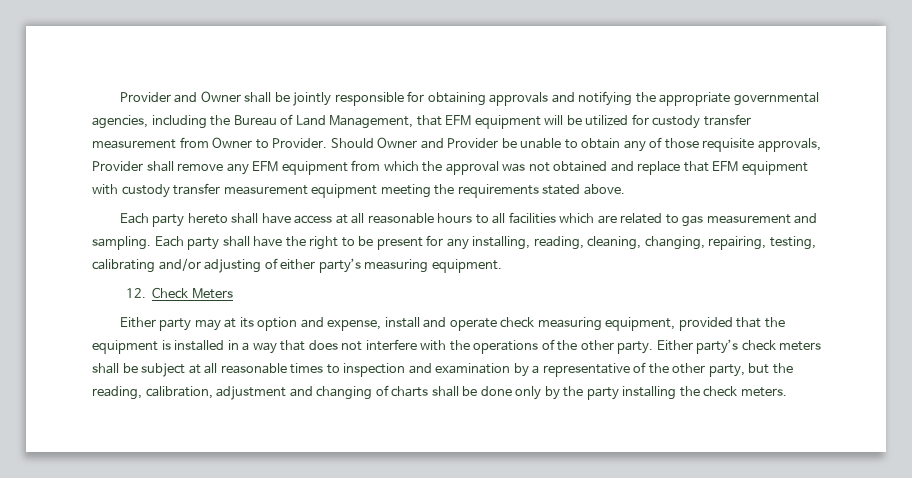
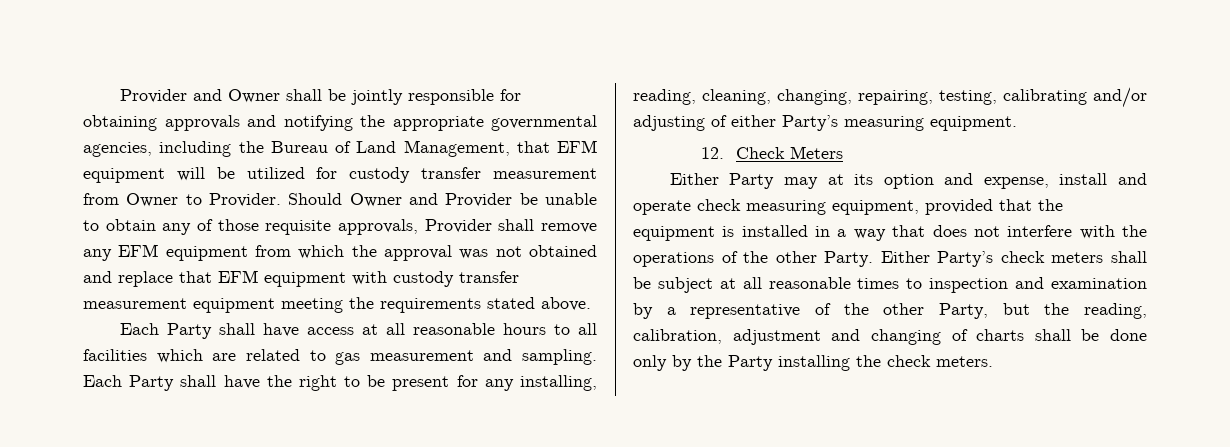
[152,213,228,227] party hereto -> [166,323,212,339] Party
[187,237,220,250] party -> [129,375,175,391] Party
[318,258,361,273] party’s -> [782,115,838,131] Party’s
[159,318,192,331] party -> [729,173,775,189] Party
[617,339,739,354] party. Either party’s -> [824,251,994,267] Party. Either Party’s
[708,364,745,377] party, -> [939,303,988,319] Party,
[586,387,619,400] party -> [728,355,773,371] Party

